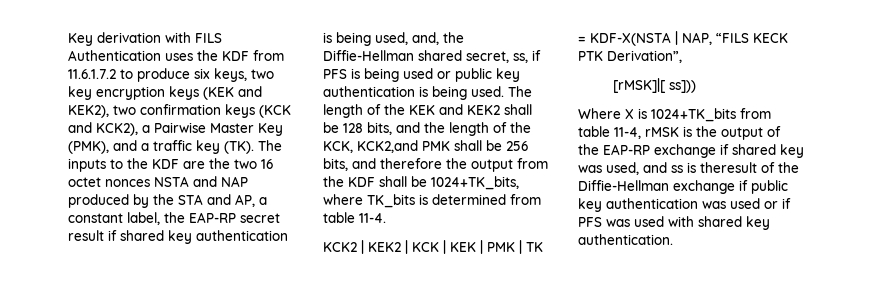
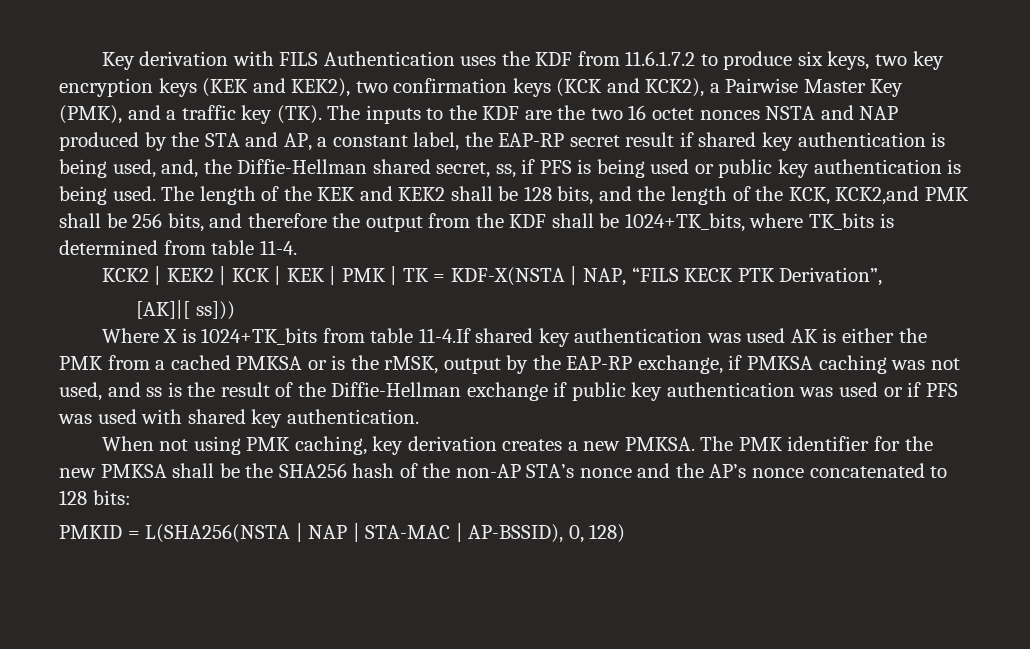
[613,78,667,93] [rMSK]|[ -> [136,300,191,319] [AK]|[
[614,126,781,140] [578,144,804,158] [578,165,602,173] 11-4, rMSK is the output of the EAP-RP exchange if shared key was -> [418,328,927,347] [59,355,960,374] 11-4.If shared key authentication was used AK is either the PMK from a cached PMKSA or is the rMSK, output by the EAP-RP exchange, if PMKSA caching was not
[700,162,757,173] theresult -> [187,382,270,397] the result
(673, 239) none -> [101,436,933,455] [59,463,948,478] [59,490,131,505] [59,523,626,543] // When not using PMK caching, key derivation creates a new PMKSA. The PMK identifier for the new PMKSA shall be the SHA256 hash of the non-AP STA’s nonce and the AP’s nonce concatenated to 128 bits: // PMKID = L(SHA256(NSTA | NAP | STA-MAC | AP-BSSID), 0, 128)

